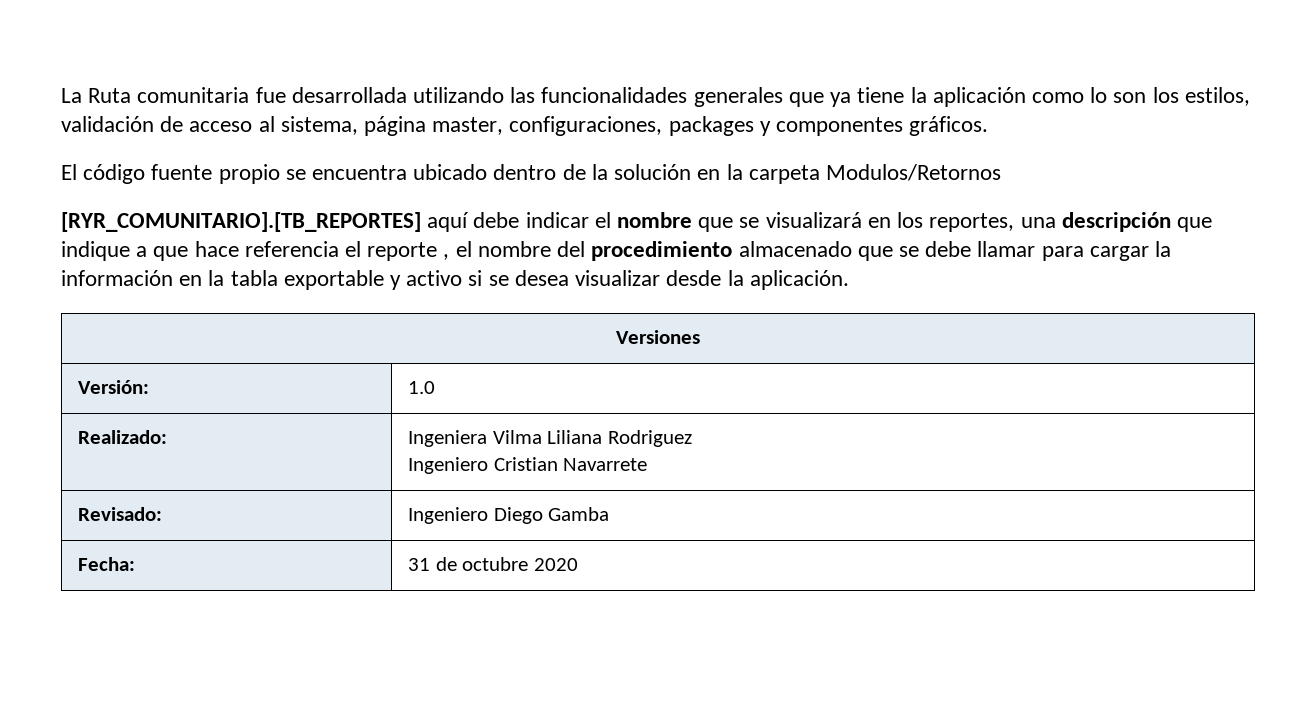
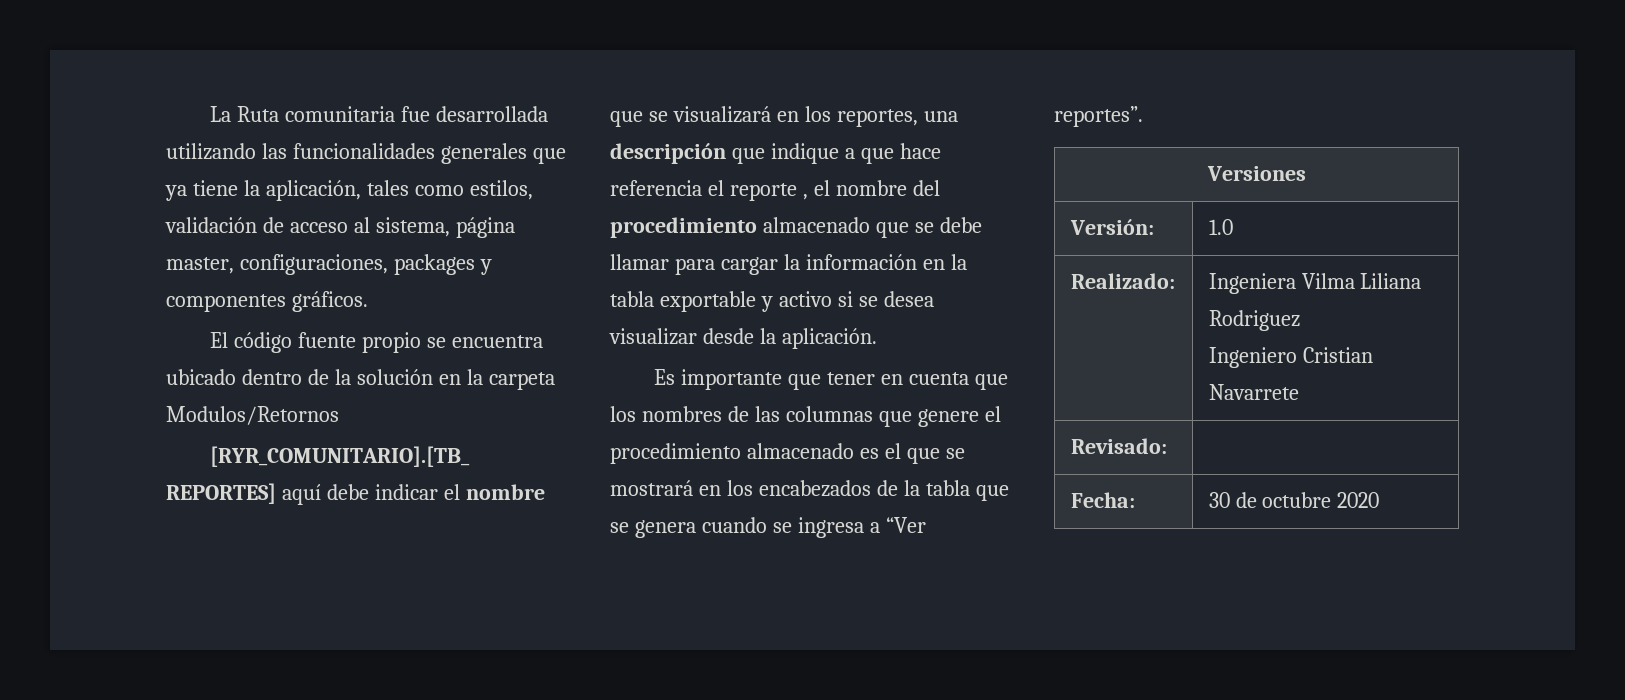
[932,87,1179,107] aplicación como lo son los -> [265,180,464,201] aplicación, tales como
(849, 280) none -> [654,369,1008,390] [610,406,1001,427] [610,443,965,464] [610,480,1009,501] [610,517,926,538] [1054,106,1143,127] // Es importante que tener en cuenta que los nombres de las columnas que genere el procedimiento almacenado es el que se mostrará en los encabezados de la tabla que se genera cuando se ingresa a “Ver reportes”.
[408,507,610,524] Ingeniero Diego Gamba -> (1167, 446) none
[408,558,431,571] 31 -> [1208,492,1230,508] 30

